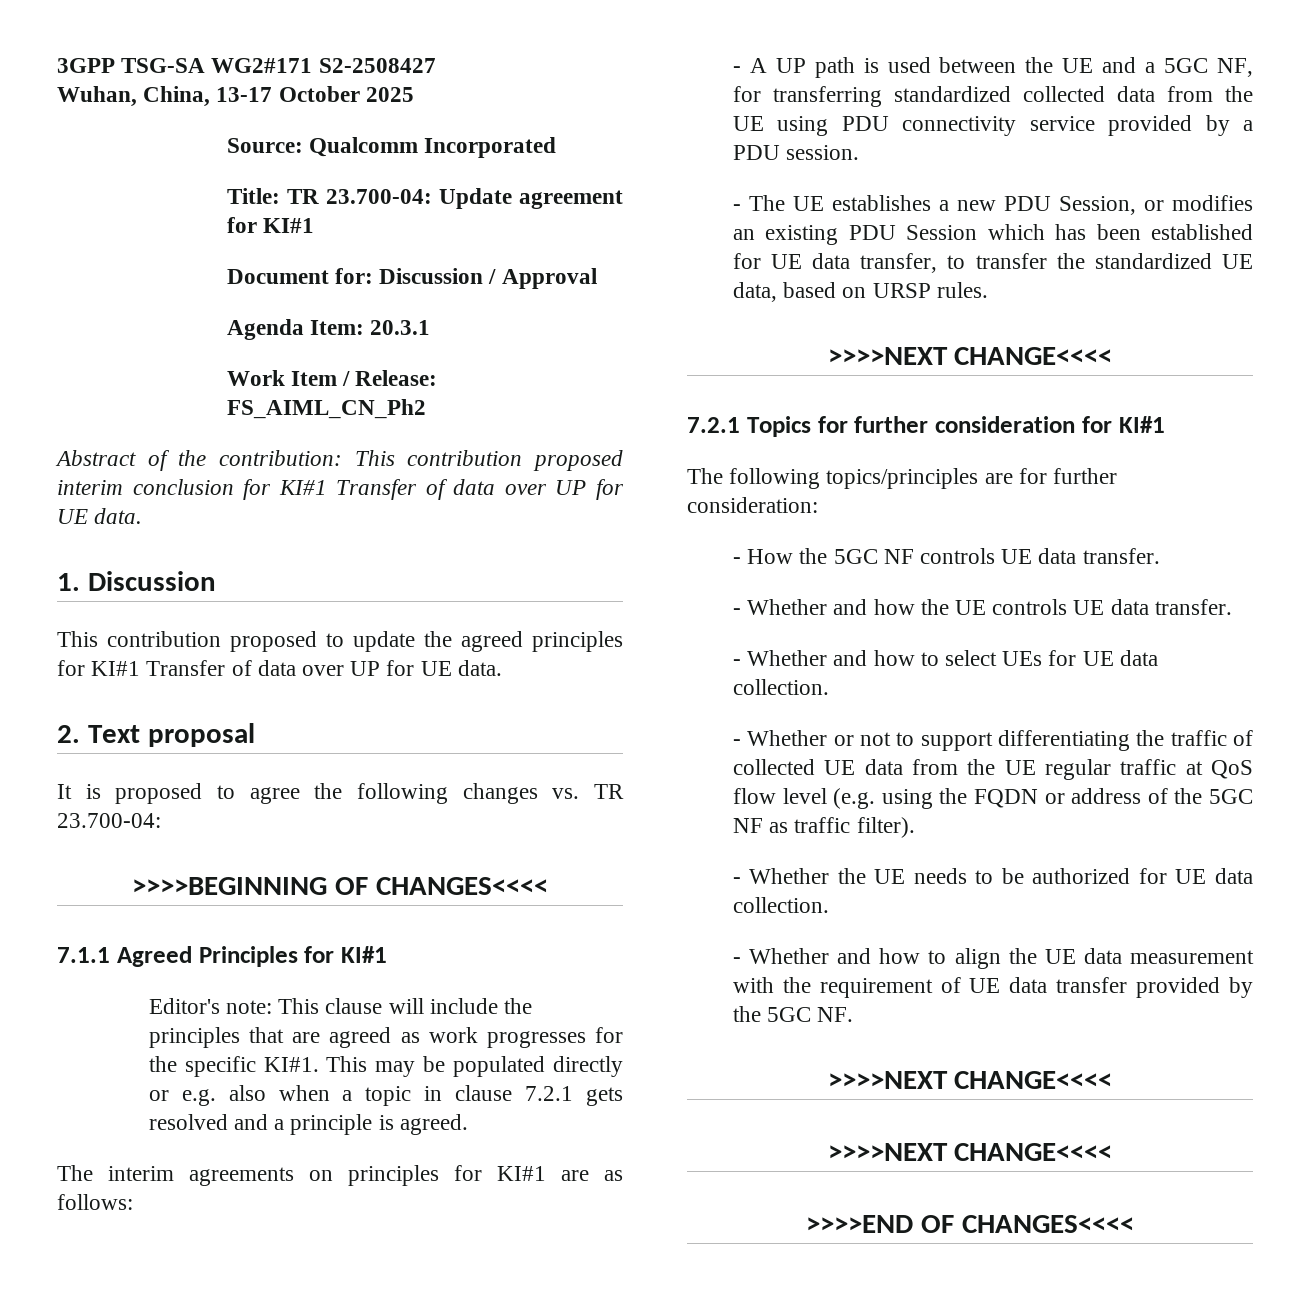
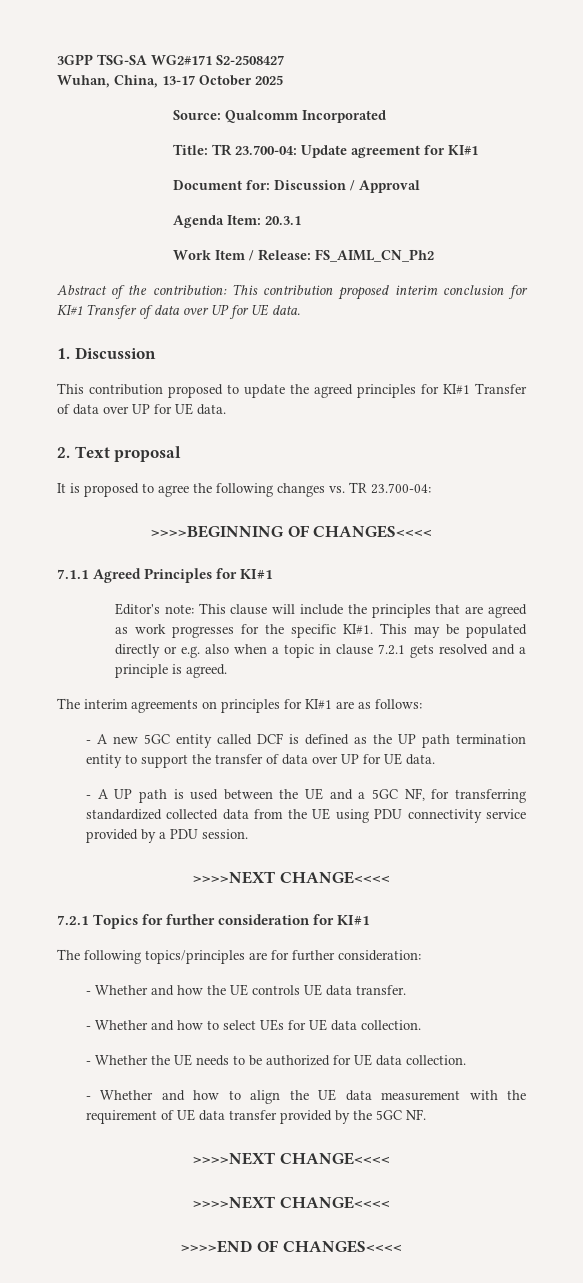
(133, 1202) none -> [85,733,526,748] [85,753,435,768] // - A new 5GC entity called DCF is defined as the UP path termination entity to support the transfer of data over UP for UE data.
[732,195,1253,215] [732,224,1253,245] [732,253,1253,273] [732,282,988,302] // - The UE establishes a new PDU Session, or modifies an existing PDU Session which has been established for UE data transfer, to transfer the standardized UE data, based on URSP rules. -> (248, 834) none
[732,548,1160,564] // - How the 5GC NF controls UE data transfer. -> (421, 955) none
[732,730,1253,751] [732,759,1253,780] [732,788,1253,809] [732,817,915,838] // - Whether or not to support differentiating the traffic of collected UE data from the UE regular traffic at QoS flow level (e.g. using the FQDN or address of the 5GC NF as traffic filter). -> (421, 1025) none

